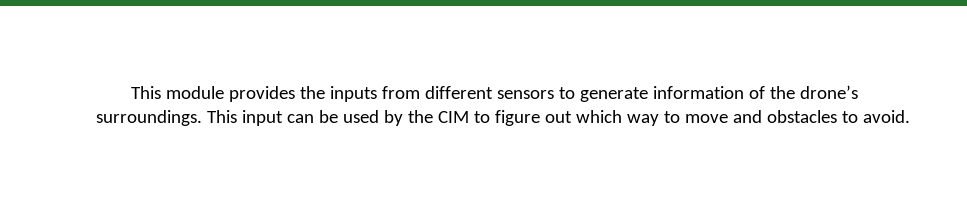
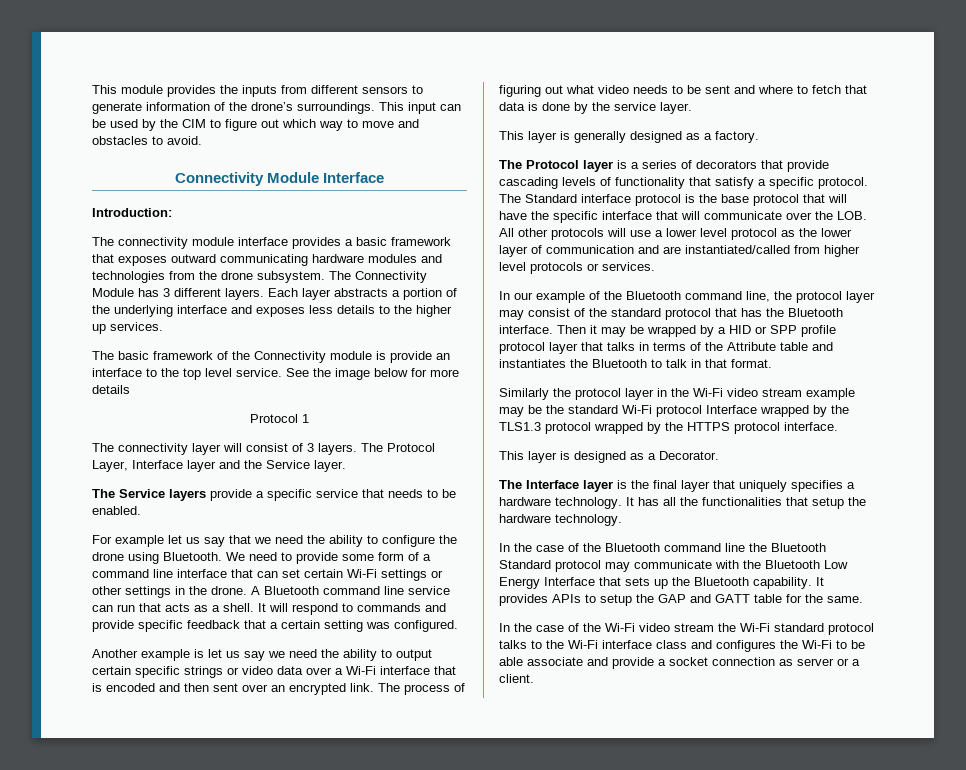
(910, 116) none -> [174,172,385,186] [92,208,172,217] [92,237,451,249] [92,254,442,266] [92,271,427,283] [92,288,457,300] [92,305,452,317] [92,322,163,334] [92,351,450,363] [92,368,459,380] [92,385,130,394] [250,414,309,423] [92,443,435,455] [92,460,346,472] [92,489,456,501] [92,506,141,515] [92,535,457,547] [92,552,431,564] [92,569,443,581] [92,586,450,598] [92,603,446,615] [92,620,458,632] [92,649,432,661] [92,666,456,678] [92,683,465,695] [499,85,867,97] [499,102,692,114] [499,131,759,143] [499,160,829,172] [499,177,868,189] [499,194,847,206] [499,211,867,223] [499,228,852,240] [499,245,860,257] [499,262,655,274] [499,291,875,303] [499,308,843,320] [499,325,836,337] [499,342,833,354] [499,359,772,368] [499,388,855,400] [499,405,849,417] [499,422,838,434] [499,451,719,463] [499,480,855,492] [499,497,866,509] [499,514,622,526] [499,543,826,552] [499,560,848,572] [499,577,824,589] [499,594,863,606] [499,623,874,635] [499,640,865,652] [499,657,860,669] [499,674,534,683] // Connectivity Module Interface // Introduction: // The connectivity module interface provides a basic framework that exposes outward communicating hardware modules and technologies from the drone subsystem. The Connectivity Module has 3 different layers. Each layer abstracts a portion of the underlying interface and exposes less details to the higher up services. // The basic framework of the Connectivity module is provide an interface to the top level service. See the image below for more details // Protocol 1 // The connectivity layer will consist of 3 layers. The Protocol Layer, Interface layer and the Service layer. // The Service layers provide a specific service that needs to be enabled. // For example let us say that we need the ability to configure the drone using Bluetooth. We need to provide some form of a command line interface that can set certain Wi-Fi settings or other settings in the drone. A Bluetooth command line service can run that acts as a shell. It will respond to commands and provide specific feedback that a certain setting was configured. // Another example is let us say we need the ability to output certain specific strings or video data over a Wi-Fi interface that is encoded and then sent over an encrypted link. The process of figuring out what video needs to be sent and where to fetch that data is done by the service layer. // This layer is generally designed as a factory. // The Protocol layer is a series of decorators that provide cascading levels of functionality that satisfy a specific protocol. The Standard interface protocol is the base protocol that will have the specific interface that will communicate over the LOB. All other protocols will use a lower level protocol as the lower layer of communication and are instantiated/called from higher level protocols or services. // In our example of the Bluetooth command line, the protocol layer may consist of the standard protocol that has the Bluetooth interface. Then it may be wrapped by a HID or SPP profile protocol layer that talks in terms of the Attribute table and instantiates the Bluetooth to talk in that format. // Similarly the protocol layer in the Wi-Fi video stream example may be the standard Wi-Fi protocol Interface wrapped by the TLS1.3 protocol wrapped by the HTTPS protocol interface. // This layer is designed as a Decorator. // The Interface layer is the final layer that uniquely specifies a hardware technology. It has all the functionalities that setup the hardware technology. // In the case of the Bluetooth command line the Bluetooth Standard protocol may communicate with the Bluetooth Low Energy Interface that sets up the Bluetooth capability. It provides APIs to setup the GAP and GATT table for the same. // In the case of the Wi-Fi video stream the Wi-Fi standard protocol talks to the Wi-Fi interface class and configures the Wi-Fi to be able associate and provide a socket connection as server or a client.

